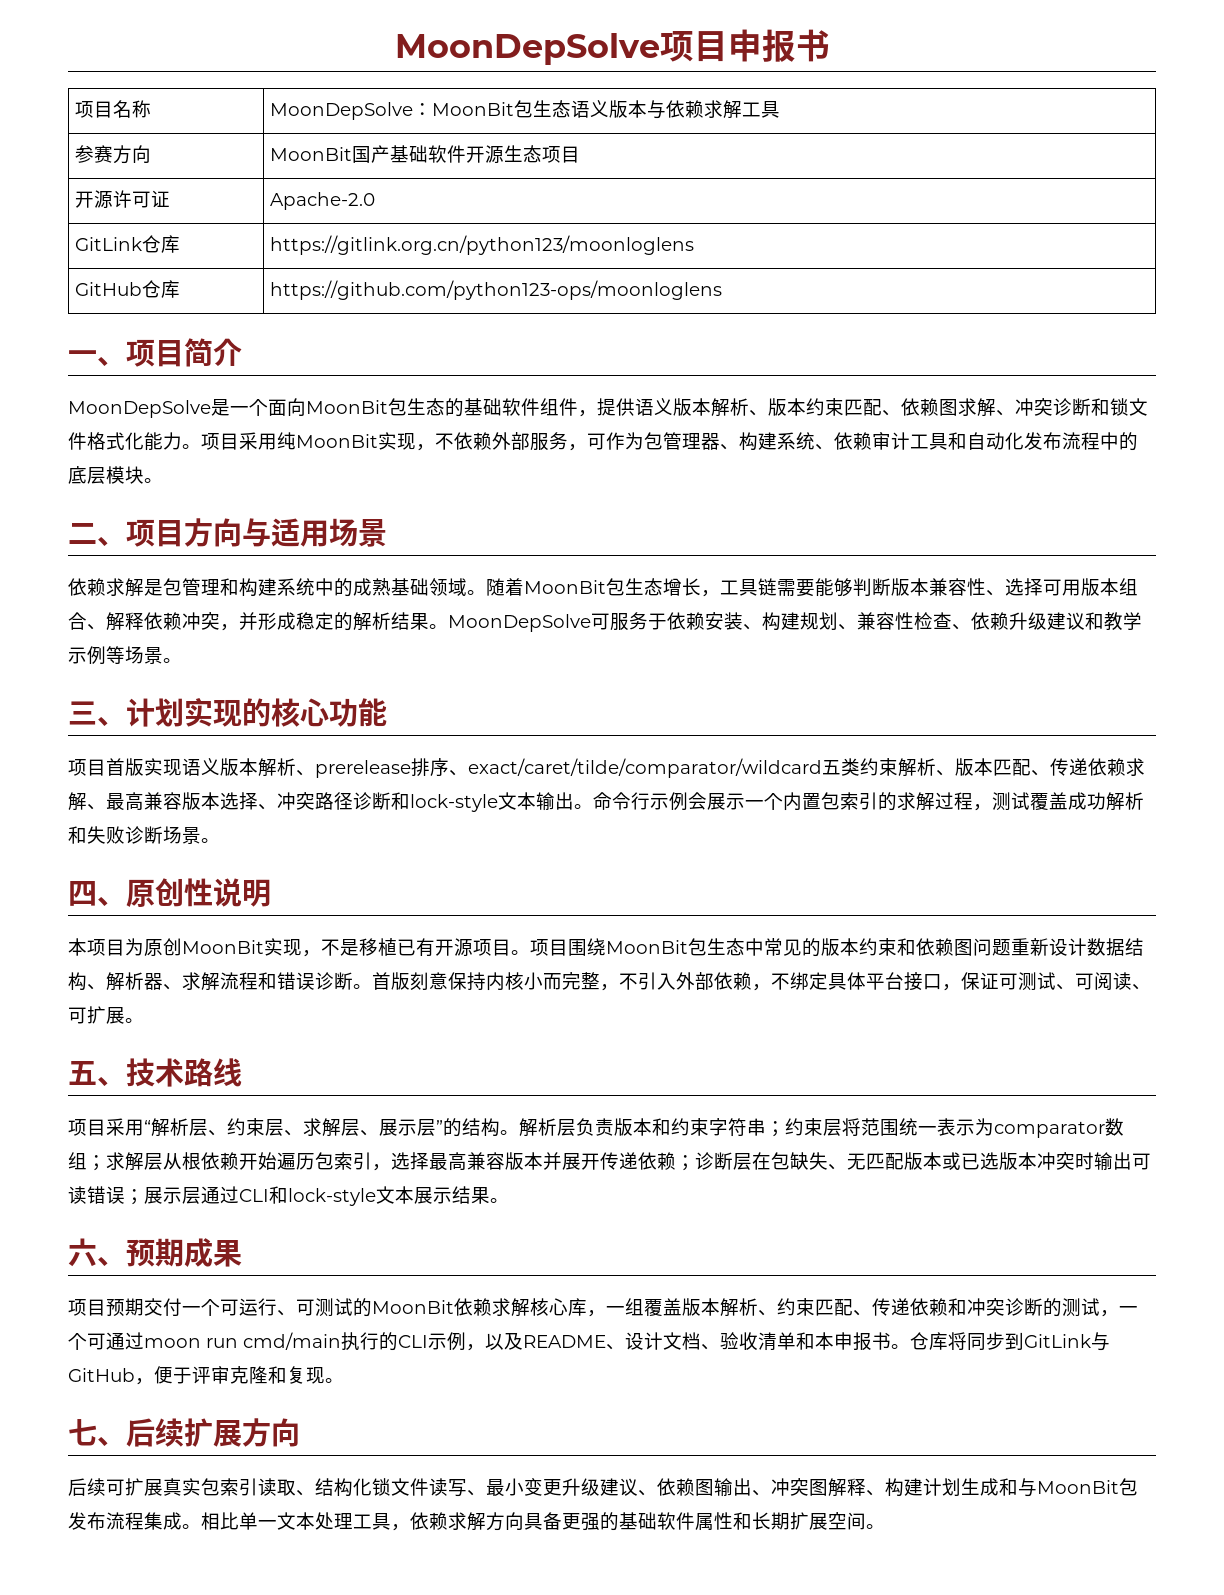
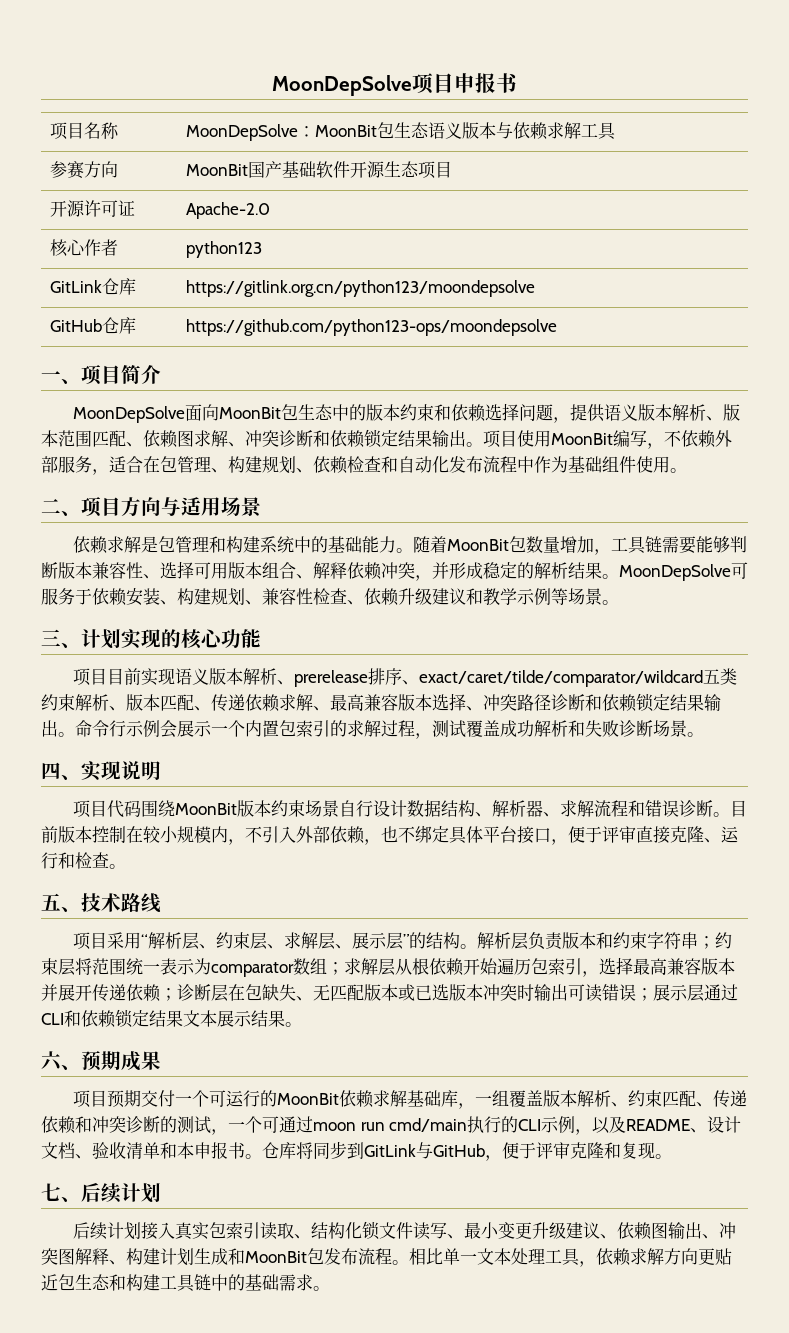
(376, 201) none -> [50,239,119,257] [186,241,263,258] // 核心作者 | python123
[270,235,695,255] https://gitlink.org.cn/python123/moonloglens -> [186,280,536,297] https://gitlink.org.cn/python123/moondepsolve
[270,280,723,300] https://github.com/python123-ops/moonloglens -> [186,319,558,336] https://github.com/python123-ops/moondepsolve
[211,399,268,416] 是一个 -> (186, 414) none
[445,398,578,417] 的基础软件组件 -> [332,403,554,422] 中的版本约束和依赖选择问题
[806,398,844,416] 约束 -> [58,430,92,447] 范围
[1110,398,1148,416] [68,432,416,451] 锁文件格式化能力。项目采用纯MoonBit实现 -> [330,429,647,448] 依赖锁定结果输出。项目使用MoonBit编写
[587,432,948,451] 可作为包管理器、构建系统、依赖审计工具 -> [109,456,381,474] 适合在包管理、构建规划、依赖检查
[1119,432,1138,451] [68,466,144,484] 的底层模块 -> [534,456,670,473] 作为基础组件使用
[353,578,467,596] 成熟基础领域 -> [328,536,397,553] 基础能力
[625,578,701,596] 生态增长 -> [526,536,595,553] 数量增加
[106,758,144,776] 首版 -> [107,668,142,685] 目前
[410,792,536,812] lock-style文本 -> [602,693,704,712] 依赖锁定结果
[126,878,213,907] 原创性 -> [81,761,121,781] 实现
[68,937,1049,957] 本项目为原创MoonBit实现，不是移植已有开源项目。项目围绕MoonBit包生态中常见的版本约束和依赖图问题重新 -> [73,800,374,818] 项目代码围绕MoonBit版本约束场景自行
[372,972,600,991] 首版刻意保持内核小而完整 -> [730,800,748,817] [41,826,228,843] 目前版本控制在较小规模内
(771, 987) none -> [381,826,398,843] 也
[961,972,1151,991] [68,1006,125,1024] 保证可测试、可阅读、可扩展 -> [568,826,739,844] [41,852,109,869] 便于评审直接克隆、运行和检查
[288,1188,376,1206] lock-style -> [81,1009,183,1028] 依赖锁定结果
[277,1298,353,1317] 、可测试 -> (261, 1098) none
[530,1298,568,1316] 核心 -> [407,1090,442,1107] 基础
[184,1418,300,1447] [68,1478,163,1496] 扩展方向 // 后续可扩展 -> [121,1183,161,1203] [73,1222,176,1240] 计划 // 后续计划接入
[1018,1478,1037,1497] 与 -> (245, 1256) none
[144,1512,182,1530] 集成 -> (392, 1256) none
[524,1512,866,1531] 具备更强的基础软件属性和长期扩展空间 -> [698,1248,732,1265] [41,1274,313,1292] 更贴近包生态和构建工具链中的基础需求

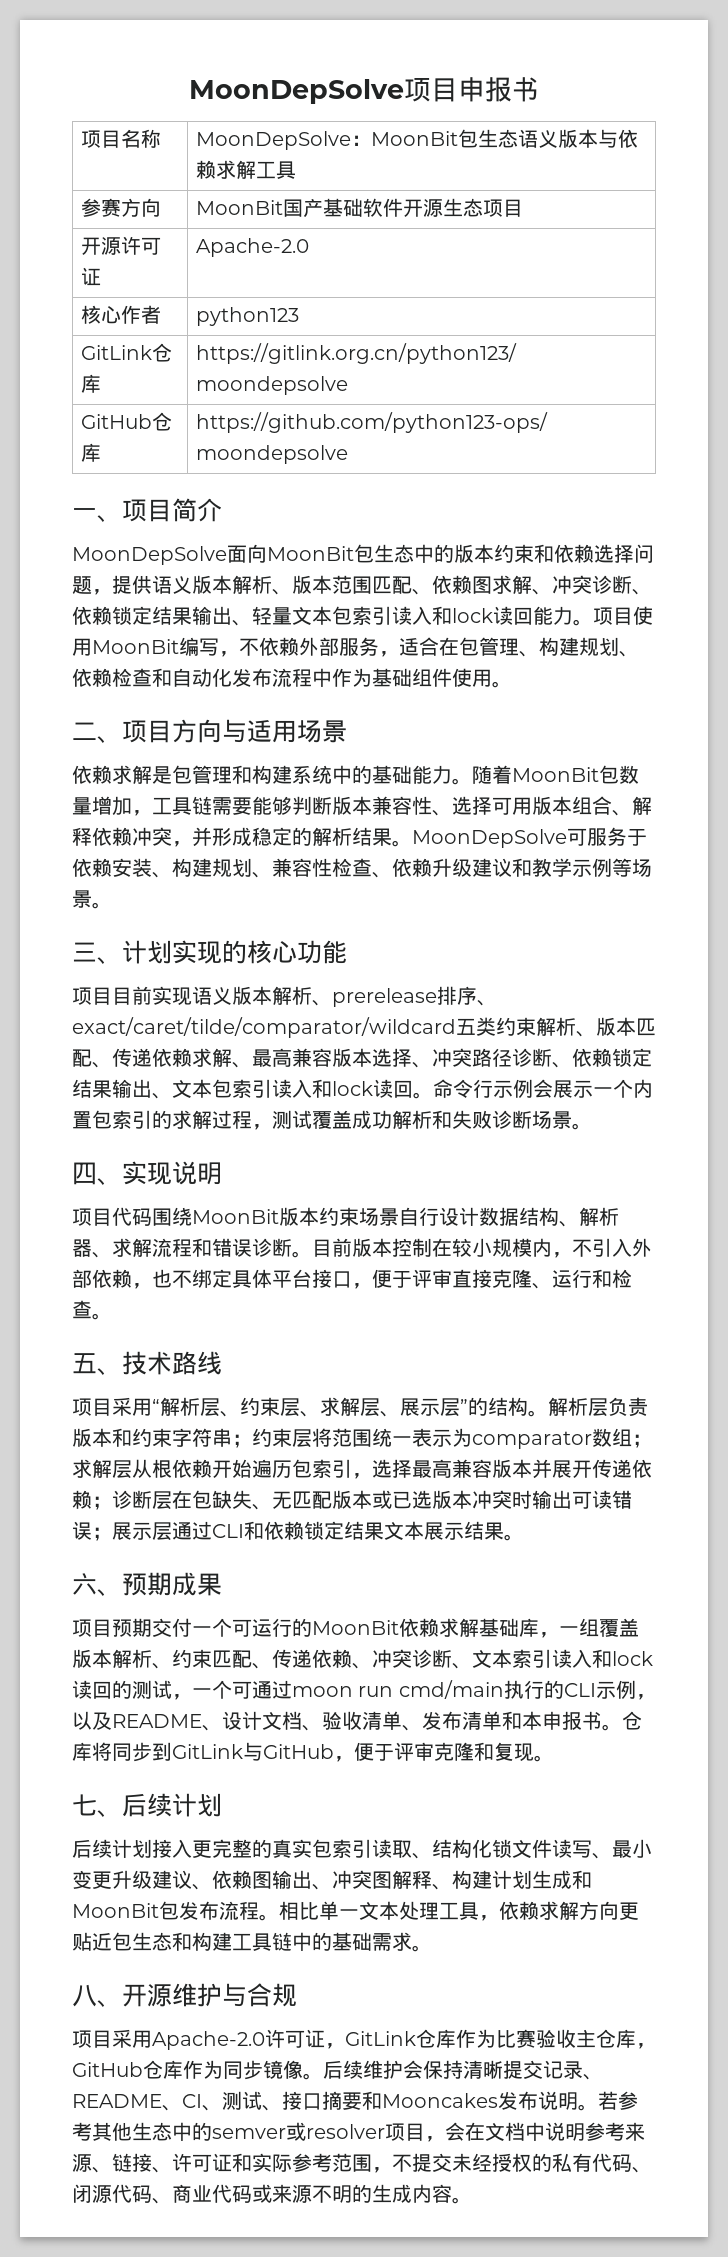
[313,429,466,448] 和依赖锁定结果输出 -> [632,589,652,595] [72,606,573,626] 、依赖锁定结果输出、轻量文本包索引读入和lock读回能力
[585,693,721,712] [41,720,58,737] 和依赖锁定结果输出 -> [552,1048,652,1068] [72,1079,413,1099] 、依赖锁定结果输出、文本包索引读入和lock读回
[75,1116,160,1133] 和冲突诊断 -> [352,1649,653,1669] [72,1680,112,1699] 、冲突诊断、文本索引读入和lock读回
(160, 1150) none -> [402,1711,502,1731] 、发布清单
(176, 1230) none -> [192,1839,272,1858] 更完整的
(330, 1288) none -> [72,1983,297,2007] [72,2029,656,2050] [72,2060,603,2080] [72,2091,638,2111] [72,2122,645,2142] [72,2153,652,2173] [72,2184,472,2204] // 八、开源维护与合规 // 项目采用Apache-2.0许可证，GitLink仓库作为比赛验收主仓库，GitHub仓库作为同步镜像。后续维护会保持清晰提交记录、README、CI、测试、接口摘要和Mooncakes发布说明。若参考其他生态中的semver或resolver项目，会在文档中说明参考来源、链接、许可证和实际参考范围，不提交未经授权的私有代码、闭源代码、商业代码或来源不明的生成内容。

